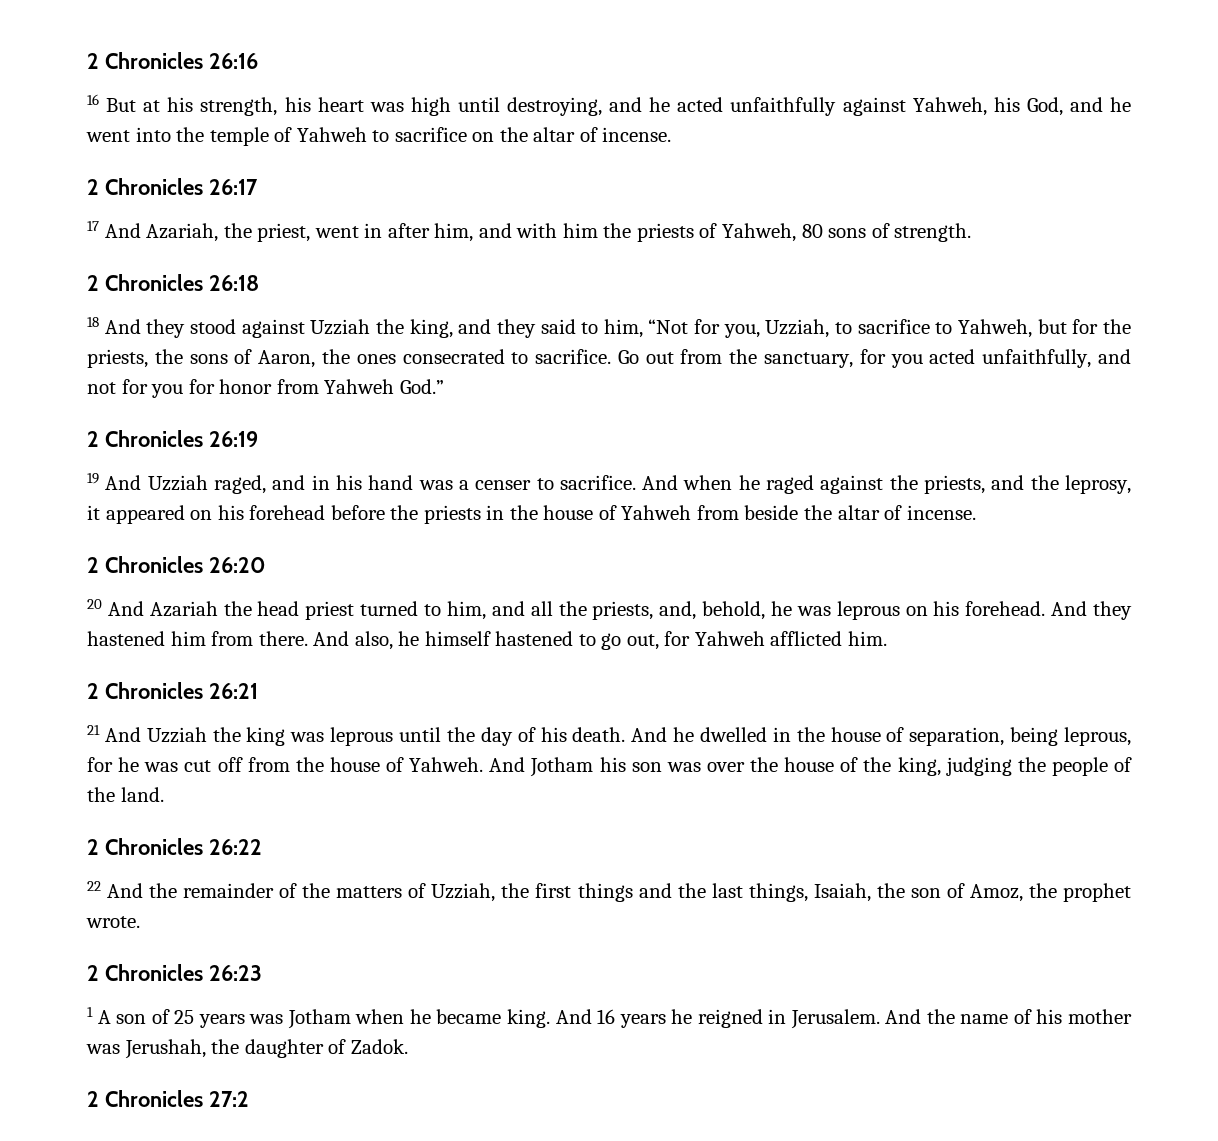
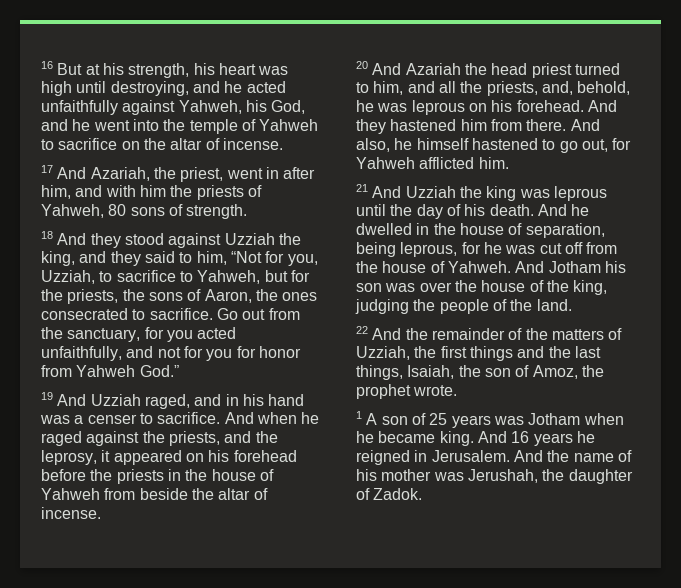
[87,52,258,69] 2 Chronicles 26:16 // -> (41, 65) none
[87,178,258,195] // 2 Chronicles 26:17 -> (283, 144) none
[87,274,259,291] // 2 Chronicles 26:18 -> (248, 211) none
[87,430,258,447] // 2 Chronicles 26:19 -> (179, 371) none
[87,556,266,573] // 2 Chronicles 26:20 -> (101, 513) none
[87,682,258,699] // 2 Chronicles 26:21 -> (509, 163) none
[87,838,262,855] // 2 Chronicles 26:22 -> (572, 305) none
[87,964,262,981] // 2 Chronicles 26:23 -> (458, 390) none
[87,1090,249,1107] // 2 Chronicles 27:2 -> (423, 494) none

